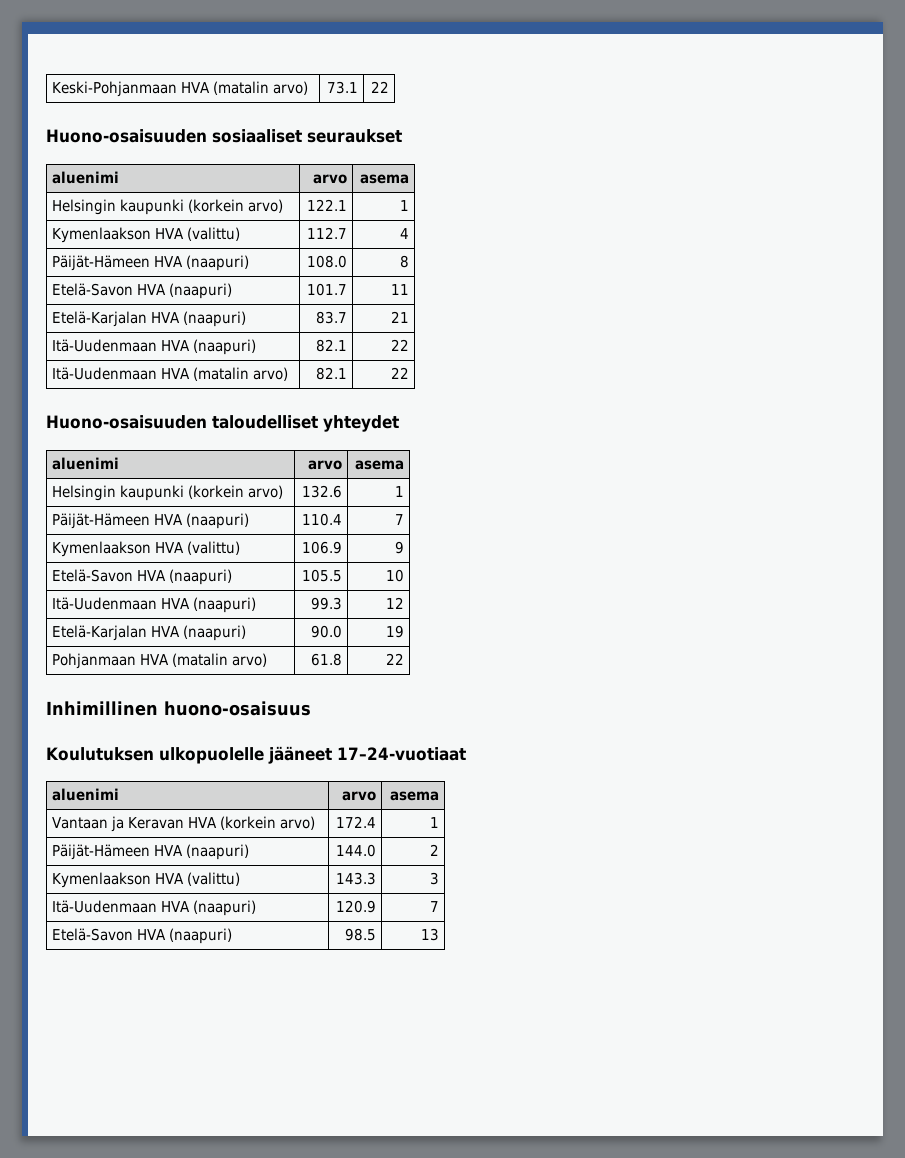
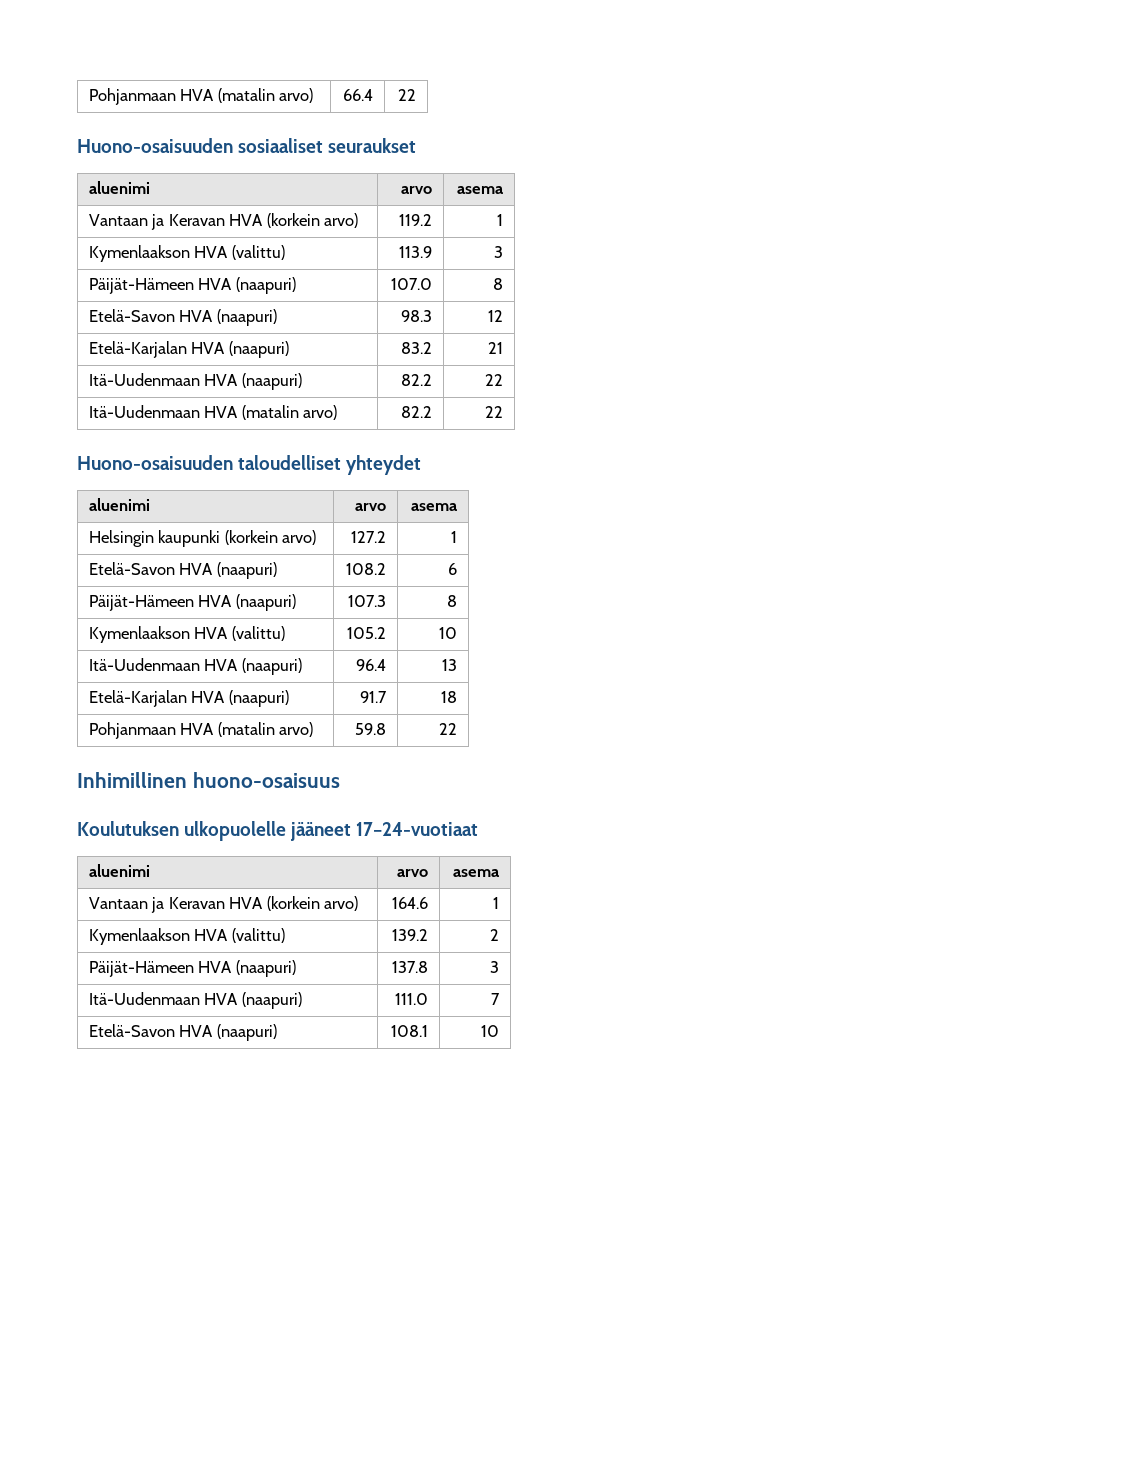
[52,81,309,97] [326,81,358,94] Keski-Pohjanmaan HVA (matalin arvo) | 73.1 -> [88,88,314,105] [343,89,374,101] Pohjanmaan HVA (matalin arvo) | 66.4
[52,199,284,215] [306,199,347,211] [399,200,409,211] [52,227,241,243] [306,227,347,239] [399,228,409,239] [52,255,250,271] [306,255,347,268] Helsingin kaupunki (korkein arvo) | 122.1 | 1 // Kymenlaakson HVA (valittu) | 112.7 | 4 // Päijät-Hämeen HVA (naapuri) | 108.0 -> [88,213,359,230] [399,214,433,226] [497,214,504,226] [88,245,285,262] [399,246,433,258] [494,246,504,258] [88,277,296,294] [391,278,433,290] Vantaan ja Keravan HVA (korkein arvo) | 119.2 | 1 // Kymenlaakson HVA (valittu) | 113.9 | 3 // Päijät-Hämeen HVA (naapuri) | 107.0
[306,283,347,296] [390,284,409,295] [52,311,247,327] [315,311,347,324] 101.7 | 11 // Etelä-Karjalan HVA (naapuri) | 83.7 -> [401,310,433,322] [488,310,504,322] [88,341,289,358] [401,342,433,354] 98.3 | 12 // Etelä-Karjalan HVA (naapuri) | 83.2
[315,339,347,352] 82.1 -> [401,374,433,386] 82.2
[315,367,347,380] 82.1 -> [401,406,433,418] 82.2
[301,485,342,498] [394,486,404,497] [52,513,250,529] [301,513,342,526] [394,514,404,525] [52,541,241,557] [301,541,342,554] [394,541,404,554] [52,569,233,585] [301,569,342,582] 132.6 | 1 // Päijät-Hämeen HVA (naapuri) | 110.4 | 7 // Kymenlaakson HVA (valittu) | 106.9 | 9 // Etelä-Savon HVA (naapuri) | 105.5 -> [351,531,387,543] [451,531,458,543] [88,562,277,579] [346,563,387,575] [448,563,458,575] [88,594,296,611] [348,595,387,607] [447,595,458,607] [88,626,285,643] [347,627,387,639] 127.2 | 1 // Etelä-Savon HVA (naapuri) | 108.2 | 6 // Päijät-Hämeen HVA (naapuri) | 107.3 | 8 // Kymenlaakson HVA (valittu) | 105.2
[310,597,342,610] [385,597,404,609] [52,625,247,641] [310,625,342,638] [385,625,404,638] [52,653,268,669] [310,653,342,666] 99.3 | 12 // Etelä-Karjalan HVA (naapuri) | 90.0 | 19 // Pohjanmaan HVA (matalin arvo) | 61.8 -> [356,659,387,671] [442,659,458,671] [88,690,289,707] [360,691,388,703] [441,691,458,703] [88,722,314,739] [355,723,387,735] 96.4 | 13 // Etelä-Karjalan HVA (naapuri) | 91.7 | 18 // Pohjanmaan HVA (matalin arvo) | 59.8
[335,816,376,828] [429,817,439,828] [52,844,250,860] [335,844,376,857] [429,844,439,856] [52,872,241,888] [335,872,376,885] 172.4 | 1 // Päijät-Hämeen HVA (naapuri) | 144.0 | 2 // Kymenlaakson HVA (valittu) | 143.3 -> [392,897,429,909] [493,897,500,909] [88,928,285,945] [392,929,429,941] [490,929,500,941] [88,960,296,977] [392,961,429,973] 164.6 | 1 // Kymenlaakson HVA (valittu) | 139.2 | 2 // Päijät-Hämeen HVA (naapuri) | 137.8
[335,900,376,913] 120.9 -> [395,993,429,1005] 111.0
[344,928,376,941] [420,928,439,941] 98.5 | 13 -> [391,1025,429,1037] [481,1025,500,1037] 108.1 | 10

